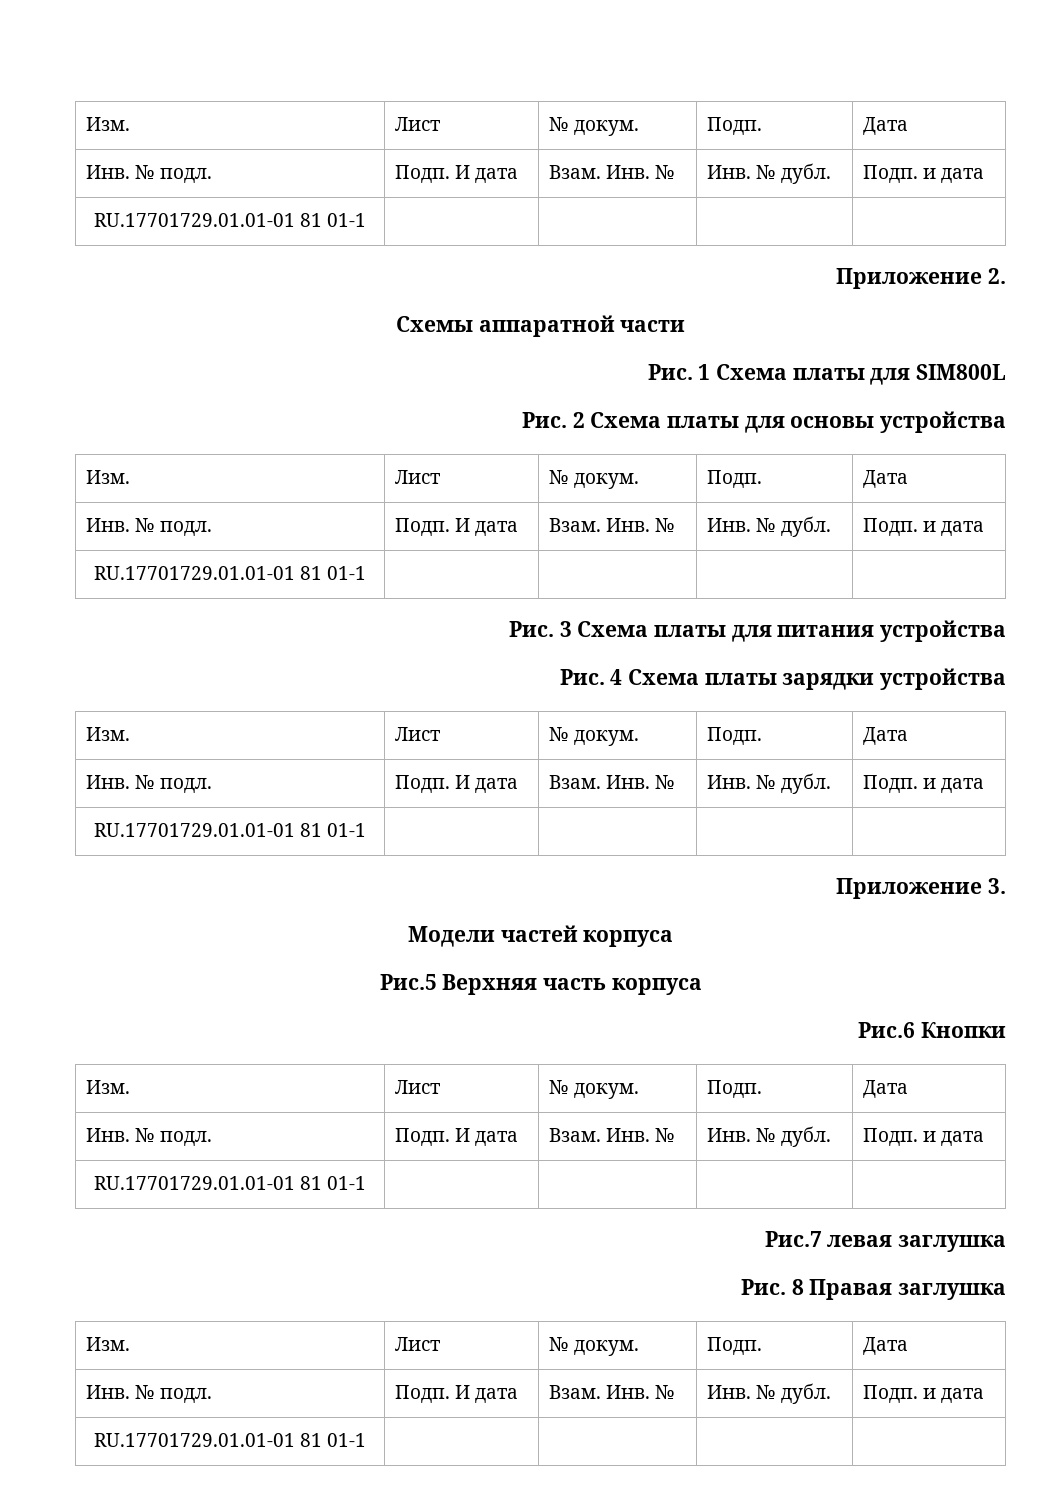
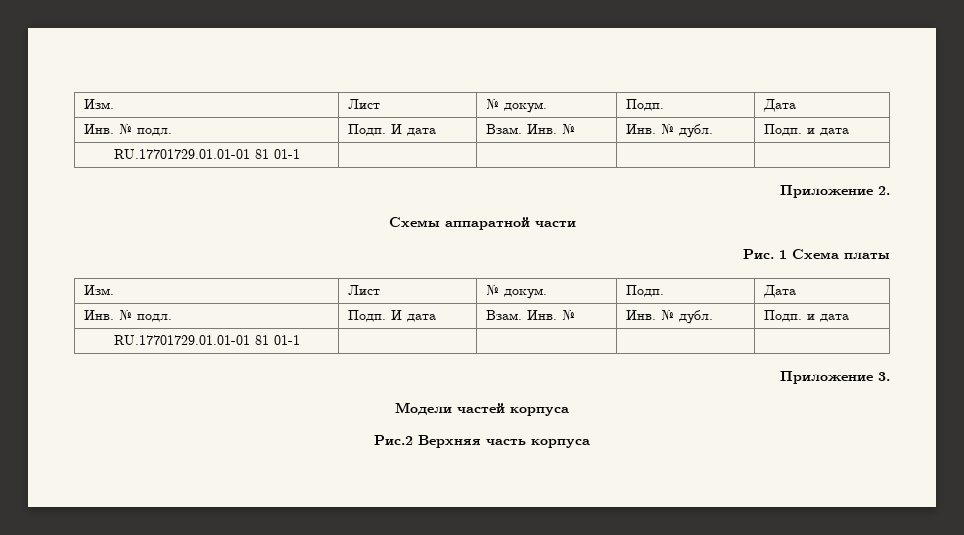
[870,364,1006,385] [521,411,1006,433] [85,470,130,484] [394,470,441,484] [548,470,640,489] [706,470,762,488] [862,470,908,488] [85,518,213,536] [394,518,519,536] [548,518,676,532] [706,516,832,537] [862,518,985,536] [93,566,367,580] [508,620,1006,642] [559,668,1006,690] для SIM800L // Рис. 2 Схема платы для основы устройства // Изм. | Лист | № докум. | Подп. | Дата // Инв. № подл. | Подп. И дата | Взам. Инв. № | Инв. № дубл. | Подп. и дата // RU.17701729.01.01-01 81 01-1 | | | | // Рис. 3 Схема платы для питания устройства // Рис. 4 Схема платы зарядки устройства -> (890, 255) none
[379,974,437,990] Рис.5 -> [374,435,413,445] Рис.2
[858,1022,1006,1038] [85,1080,130,1094] [394,1080,441,1094] [548,1080,640,1099] [706,1080,762,1098] [862,1080,908,1098] [85,1128,213,1146] [394,1128,519,1146] [548,1128,676,1142] [706,1126,832,1147] [862,1128,985,1146] [93,1176,367,1190] [764,1231,1006,1252] [740,1279,1006,1300] [85,1337,130,1351] [394,1337,441,1351] [548,1337,640,1356] [706,1337,762,1355] [862,1337,908,1355] [85,1385,213,1403] [394,1385,519,1403] [548,1385,676,1399] [706,1383,832,1404] [862,1385,985,1403] [93,1433,367,1447] // Рис.6 Кнопки // Изм. | Лист | № докум. | Подп. | Дата // Инв. № подл. | Подп. И дата | Взам. Инв. № | Инв. № дубл. | Подп. и дата // RU.17701729.01.01-01 81 01-1 | | | | // Рис.7 левая заглушка // Рис. 8 Правая заглушка // Изм. | Лист | № докум. | Подп. | Дата // Инв. № подл. | Подп. И дата | Взам. Инв. № | Инв. № дубл. | Подп. и дата // RU.17701729.01.01-01 81 01-1 | | | | -> (590, 443) none

